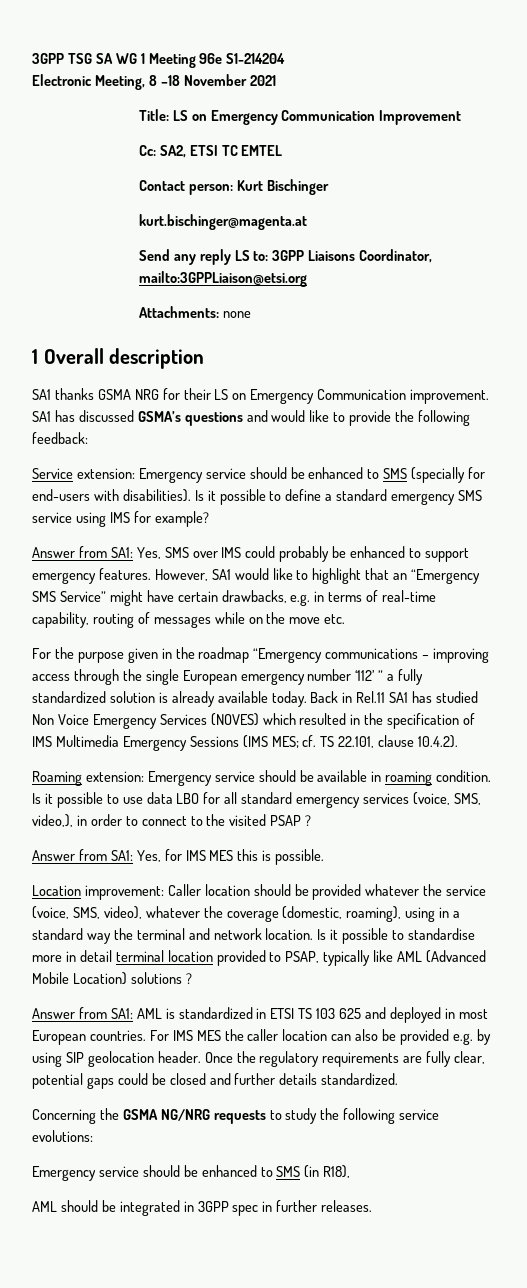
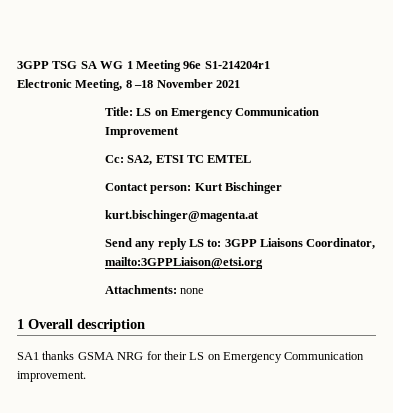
[226,53,286,64] S1-214204 -> [204,61,270,69] S1-214204r1
[32,410,471,426] [32,432,88,444] [32,467,486,483] [32,489,483,505] [32,511,209,527] [32,546,469,562] [32,568,481,584] [32,590,437,606] [32,612,346,628] [32,647,490,663] [32,669,424,685] [32,691,479,707] [32,713,476,729] [32,735,459,751] [32,770,492,786] [32,792,481,808] [32,814,312,827] [32,849,325,865] [32,884,487,900] [32,906,461,922] [32,928,476,944] [32,950,487,966] [32,972,192,985] [32,1007,488,1023] [32,1029,491,1045] [32,1051,486,1067] [32,1073,399,1089] [32,1108,440,1124] [32,1130,93,1142] [32,1165,351,1181] [32,1200,373,1216] SA1 has discussed GSMA’s questions and would like to provide the following feedback: // Service extension: Emergency service should be enhanced to SMS (specially for end-users with disabilities). Is it possible to define a standard emergency SMS service using IMS for example? // Answer from SA1: Yes, SMS over IMS could probably be enhanced to support emergency features. However, SA1 would like to highlight that an “Emergency SMS Service” might have certain drawbacks, e.g. in terms of real-time capability, routing of messages while on the move etc. // For the purpose given in the roadmap “Emergency communications – improving access through the single European emergency number ‘112’ ” a fully standardized solution is already available today. Back in Rel.11 SA1 has studied Non Voice Emergency Services (NOVES) which resulted in the specification of IMS Multimedia Emergency Sessions (IMS MES; cf. TS 22.101, clause 10.4.2). // Roaming extension: Emergency service should be available in roaming condition. Is it possible to use data LBO for all standard emergency services (voice, SMS, video,), in order to connect to the visited PSAP ? // Answer from SA1: Yes, for IMS MES this is possible. // Location improvement: Caller location should be provided whatever the service (voice, SMS, video), whatever the coverage (domestic, roaming), using in a standard way the terminal and network location. Is it possible to standardise more in detail terminal location provided to PSAP, typically like AML (Advanced Mobile Location) solutions ? // Answer from SA1: AML is standardized in ETSI TS 103 625 and deployed in most European countries. For IMS MES the caller location can also be provided e.g. by using SIP geolocation header. Once the regulatory requirements are fully clear, potential gaps could be closed and further details standardized. // Concerning the GSMA NG/NRG requests to study the following service evolutions: // Emergency service should be enhanced to SMS (in R18), // AML should be integrated in 3GPP spec in further releases. -> (86, 376) none

